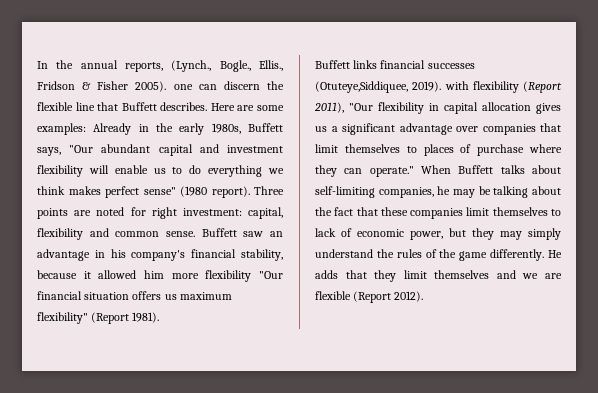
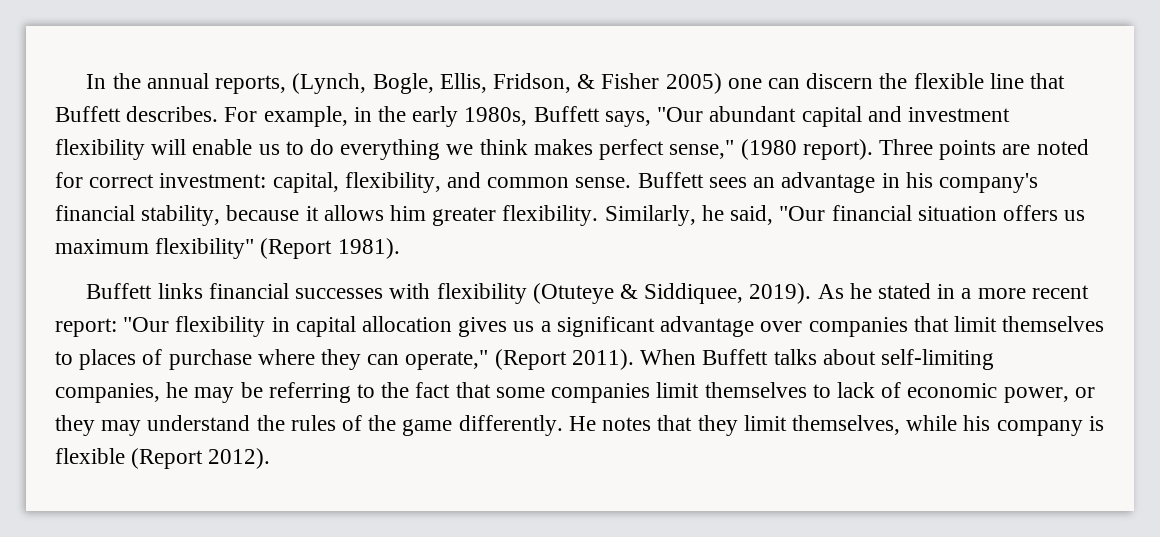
[171,60,283,72] [37,81,75,90] (Lynch., Bogle., Ellis., Fridson -> [292,73,571,94] (Lynch, Bogle, Ellis, Fridson,
[135,81,167,92] 2005). -> [665,73,722,94] 2005)
[210,103,284,111] [37,123,132,135] Here are some examples: Already -> [224,106,348,127] For example,
[143,187,176,195] sense" -> [669,140,735,159] sense,"
[151,207,177,219] right -> [89,174,155,188] correct
[37,228,83,240] flexibility -> [344,172,441,193] flexibility,
[243,231,264,237] saw -> [708,177,747,188] sees
[98,270,252,282] allowed him more flexibility -> [323,205,774,226] allows him greater flexibility. Similarly, he said,
[315,81,562,93] [314,102,344,113] (Otuteye,Siddiquee, 2019). with flexibility (Report 2011), -> [389,283,1089,304] [55,318,117,337] with flexibility (Otuteye & Siddiquee, 2019). As he stated in a more recent report:
[369,166,414,177] operate." -> [405,349,634,370] operate," (Report 2011).
[493,186,561,198] talking about -> [268,382,376,403] referring to
[380,207,408,216] these -> [495,387,545,398] some
[449,228,466,237] but -> [1074,387,1095,398] or
[528,228,561,240] simply -> (142, 428) none
[315,270,338,279] adds -> [602,417,652,431] notes
[434,270,562,279] themselves and we are -> [791,415,1104,436] themselves, while his company is

